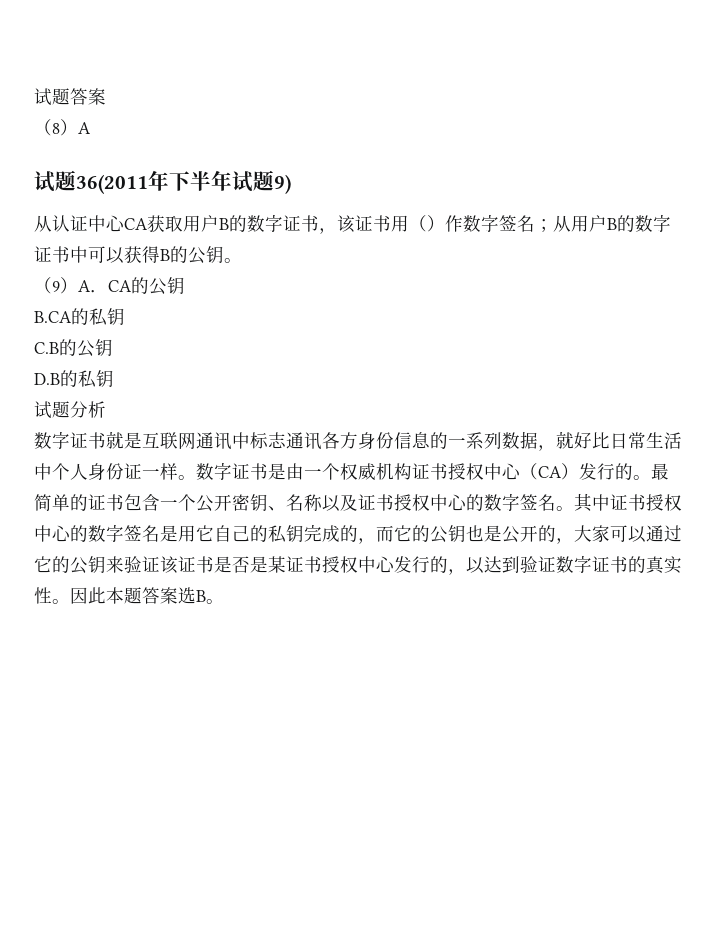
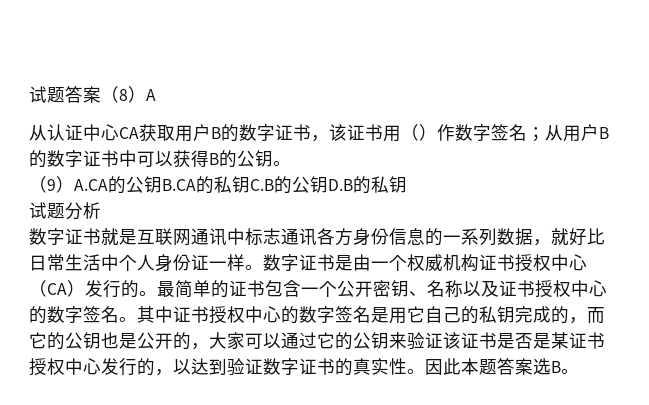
(106, 96) // -> (101, 94) none
[34,170,291,194] // 试题36(2011年下半年试题9) -> (156, 95) none
[78,277,185,295] A．CA的公钥 // -> [74,176,162,194] A.CA的公钥
(125, 317) // -> (250, 184) none
(113, 348) // -> (328, 184) none

